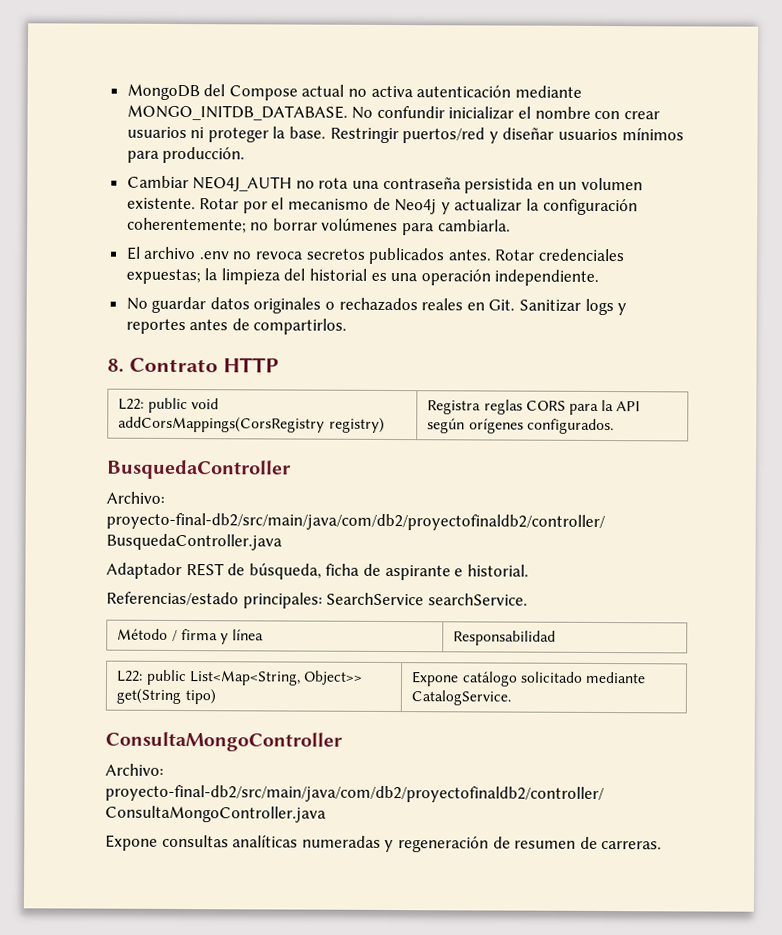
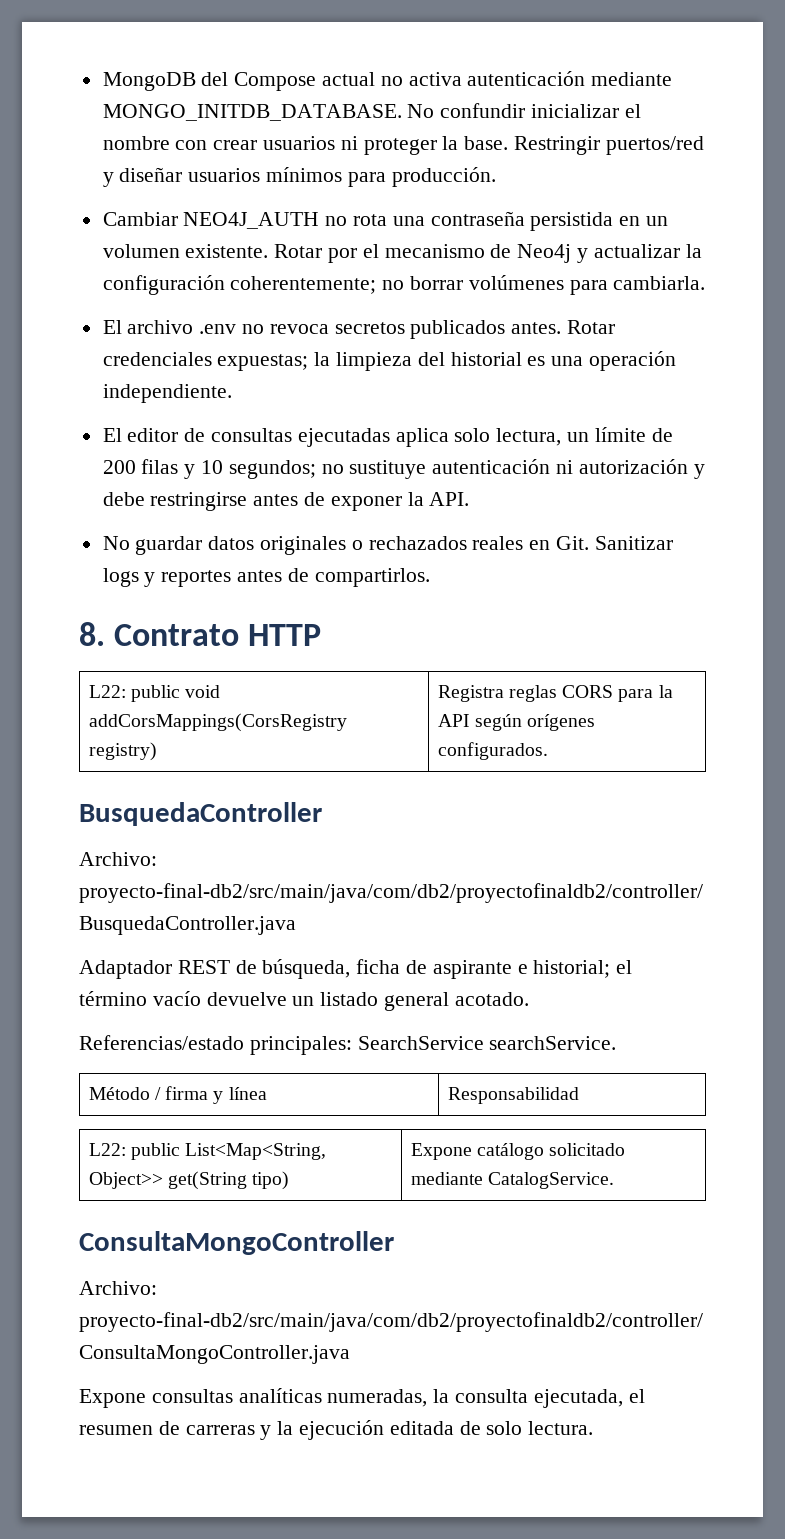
(600, 277) none -> [102,427,673,447] [102,459,705,479] [102,492,470,511] // El editor de consultas ejecutadas aplica solo lectura, un límite de 200 filas y 10 segundos; no sustituye autenticación ni autorización y debe restringirse antes de exponer la API.
[466,564,529,577] historial. -> [533,960,633,978] [79,991,529,1011] historial; el término vacío devuelve un listado general acotado.
[301,835,663,853] numeradas y regeneración de resumen de carreras. -> [327,1389,645,1408] [79,1420,594,1440] numeradas, la consulta ejecutada, el resumen de carreras y la ejecución editada de solo lectura.

